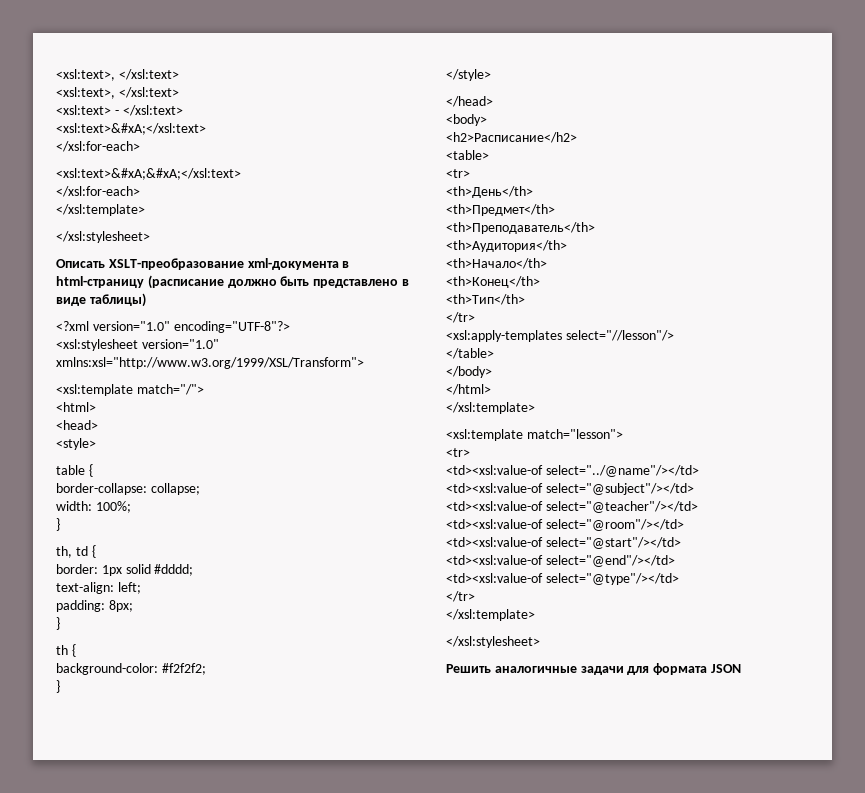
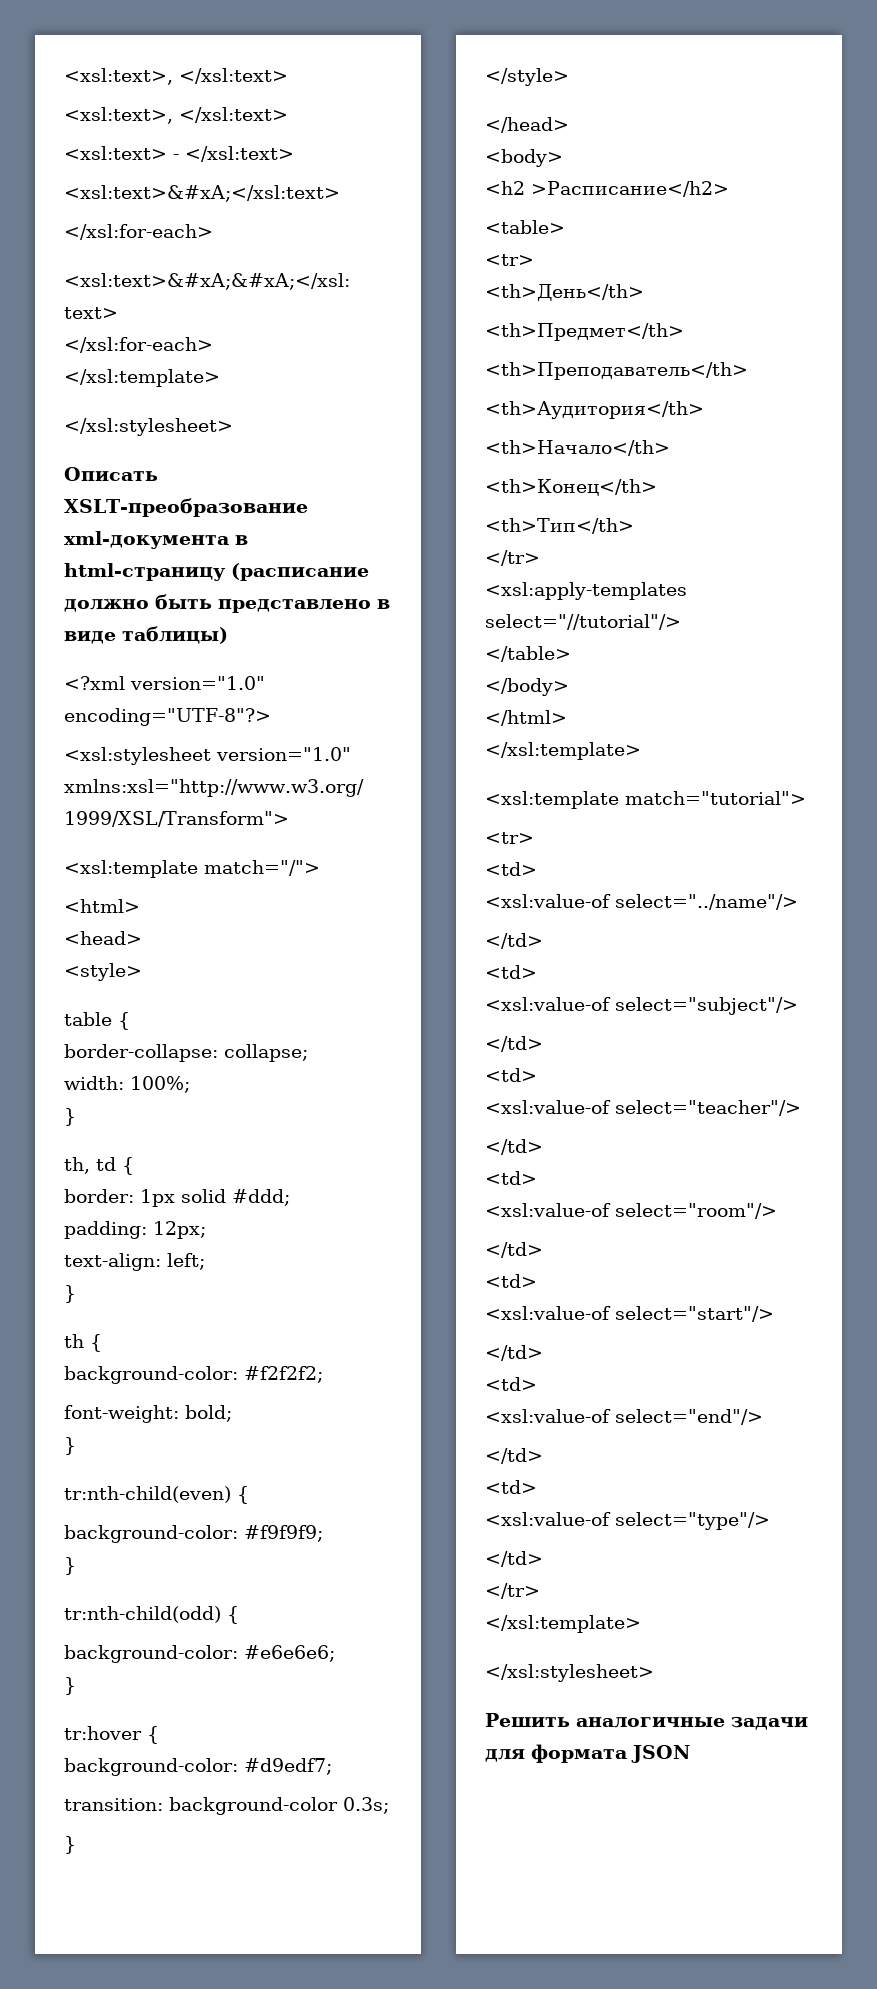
[154,564,194,576] #dddd; -> [232,1189,290,1206] [64,1221,206,1239] #ddd; // padding: 12px;
[56,600,133,612] // padding: 8px; -> (205, 1261) none
(206, 669) none -> [64,1405,232,1423] [64,1437,76,1455] [64,1486,249,1504] [64,1525,323,1543] [64,1557,76,1575] [64,1606,239,1624] [64,1645,335,1663] [64,1677,76,1695] [64,1726,159,1744] [64,1758,332,1776] [64,1797,389,1815] // font-weight: bold; // } // tr:nth-child(even) { // background-color: #f9f9f9; // } // tr:nth-child(odd) { // background-color: #e6e6e6; // } // tr:hover { // background-color: #d9edf7; // transition: background-color 0.3s;
[446,132,577,143] <h2>Расписание</h2> -> [485,181,729,197] <h2 >Расписание</h2>
[565,330,674,341] select="//lesson"/> -> [485,614,681,630] select="//tutorial"/>
[526,429,623,439] [446,448,470,457] [446,465,699,477] [446,483,694,495] [446,501,698,513] [446,519,684,531] [446,537,681,549] [446,555,675,567] [446,573,679,585] match="lesson"> // <tr> // <td><xsl:value-of select="../@name"/></td> // <td><xsl:value-of select="@subject"/></td> // <td><xsl:value-of select="@teacher"/></td> // <td><xsl:value-of select="@room"/></td> // <td><xsl:value-of select="@start"/></td> // <td><xsl:value-of select="@end"/></td> // <td><xsl:value-of select="@type"/></td> -> [625,791,806,805] [485,832,534,844] [485,862,537,876] [485,894,798,910] [485,933,543,949] [485,965,537,979] [485,997,798,1015] [485,1036,543,1052] [485,1068,537,1082] [485,1100,801,1116] [485,1139,543,1155] [485,1171,537,1185] [485,1203,777,1219] [485,1242,543,1258] [485,1274,537,1288] [485,1306,774,1322] [485,1345,543,1361] [485,1377,537,1391] [485,1409,763,1425] [485,1448,543,1464] [485,1480,537,1494] [485,1512,770,1530] [485,1551,543,1567] match="tutorial"> // <tr> // <td> // <xsl:value-of select="../name"/> // </td> // <td> // <xsl:value-of select="subject"/> // </td> // <td> // <xsl:value-of select="teacher"/> // </td> // <td> // <xsl:value-of select="room"/> // </td> // <td> // <xsl:value-of select="start"/> // </td> // <td> // <xsl:value-of select="end"/> // </td> // <td> // <xsl:value-of select="type"/> // </td>

